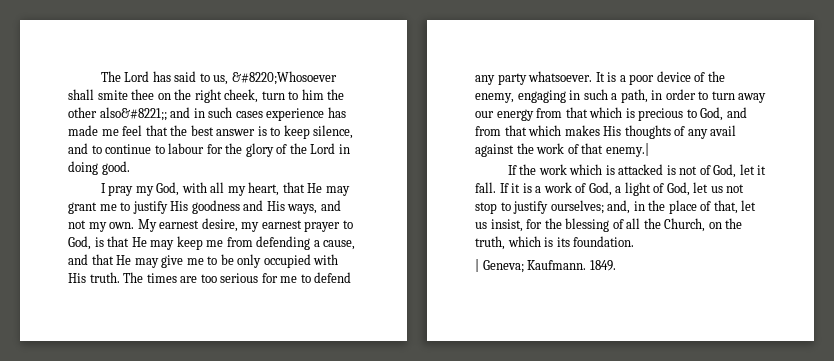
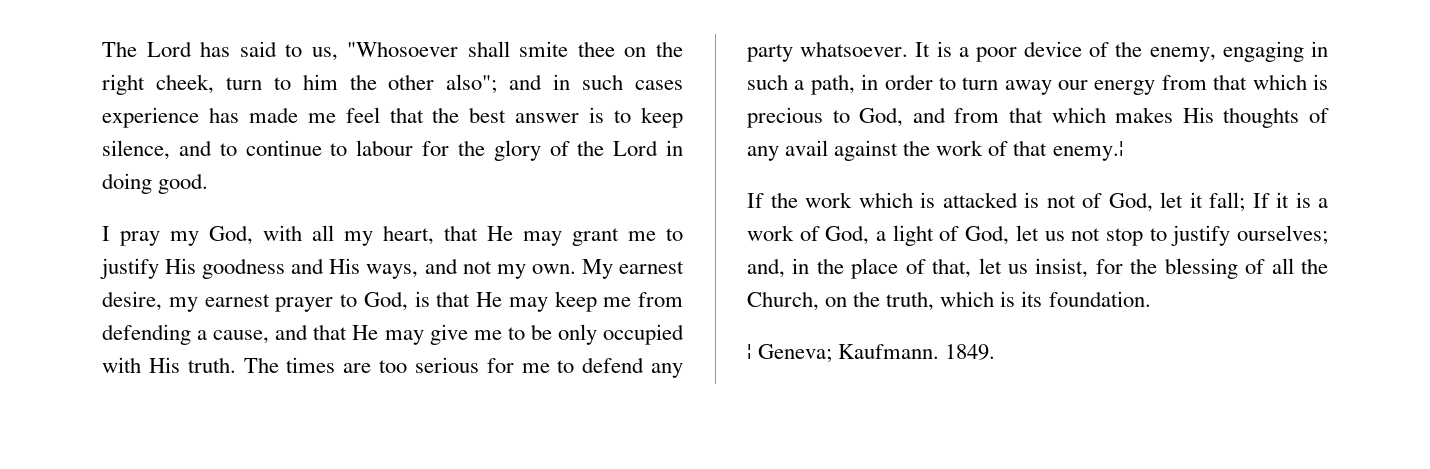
[231,71,337,85] &#8220;Whosoever -> [347,41,459,57] "Whosoever
[99,107,167,121] also&#8221;; -> [446,74,498,94] also";
[605,143,649,157] enemy.| -> [1052,141,1124,161] enemy.¦
[475,182,496,193] fall. -> [1209,192,1245,212] fall;
[475,259,479,272] | -> [747,344,752,359] ¦

